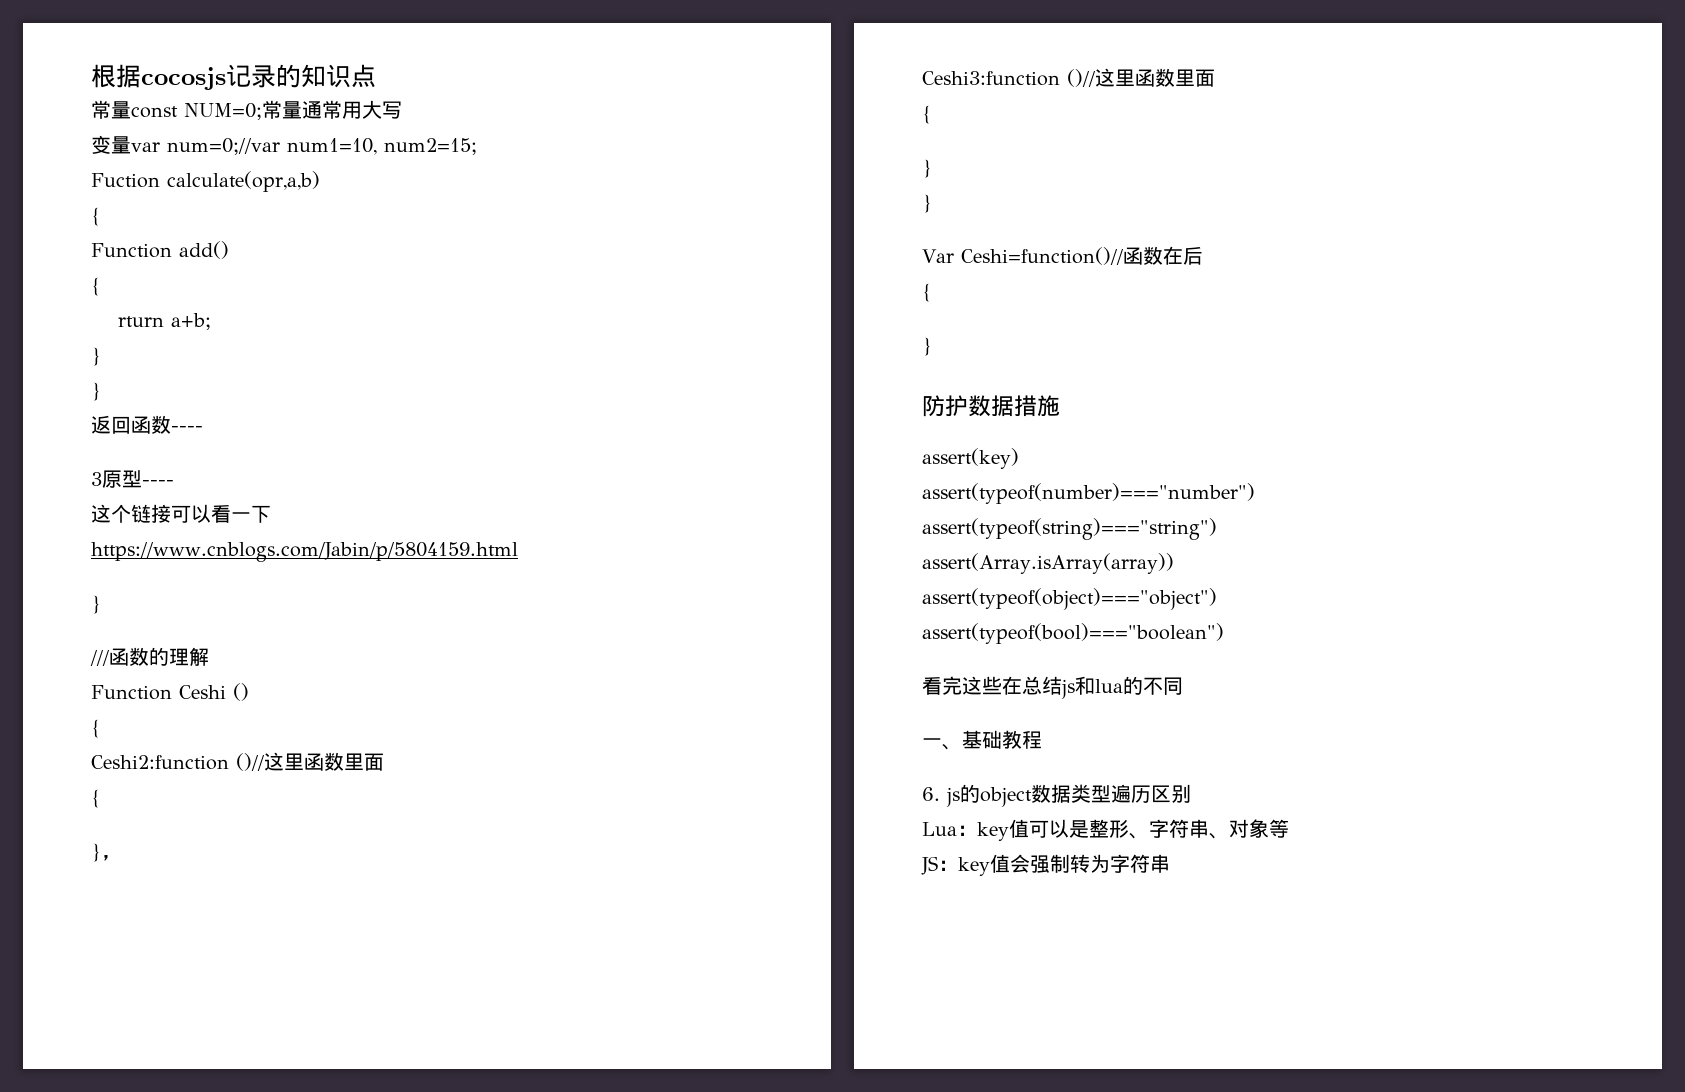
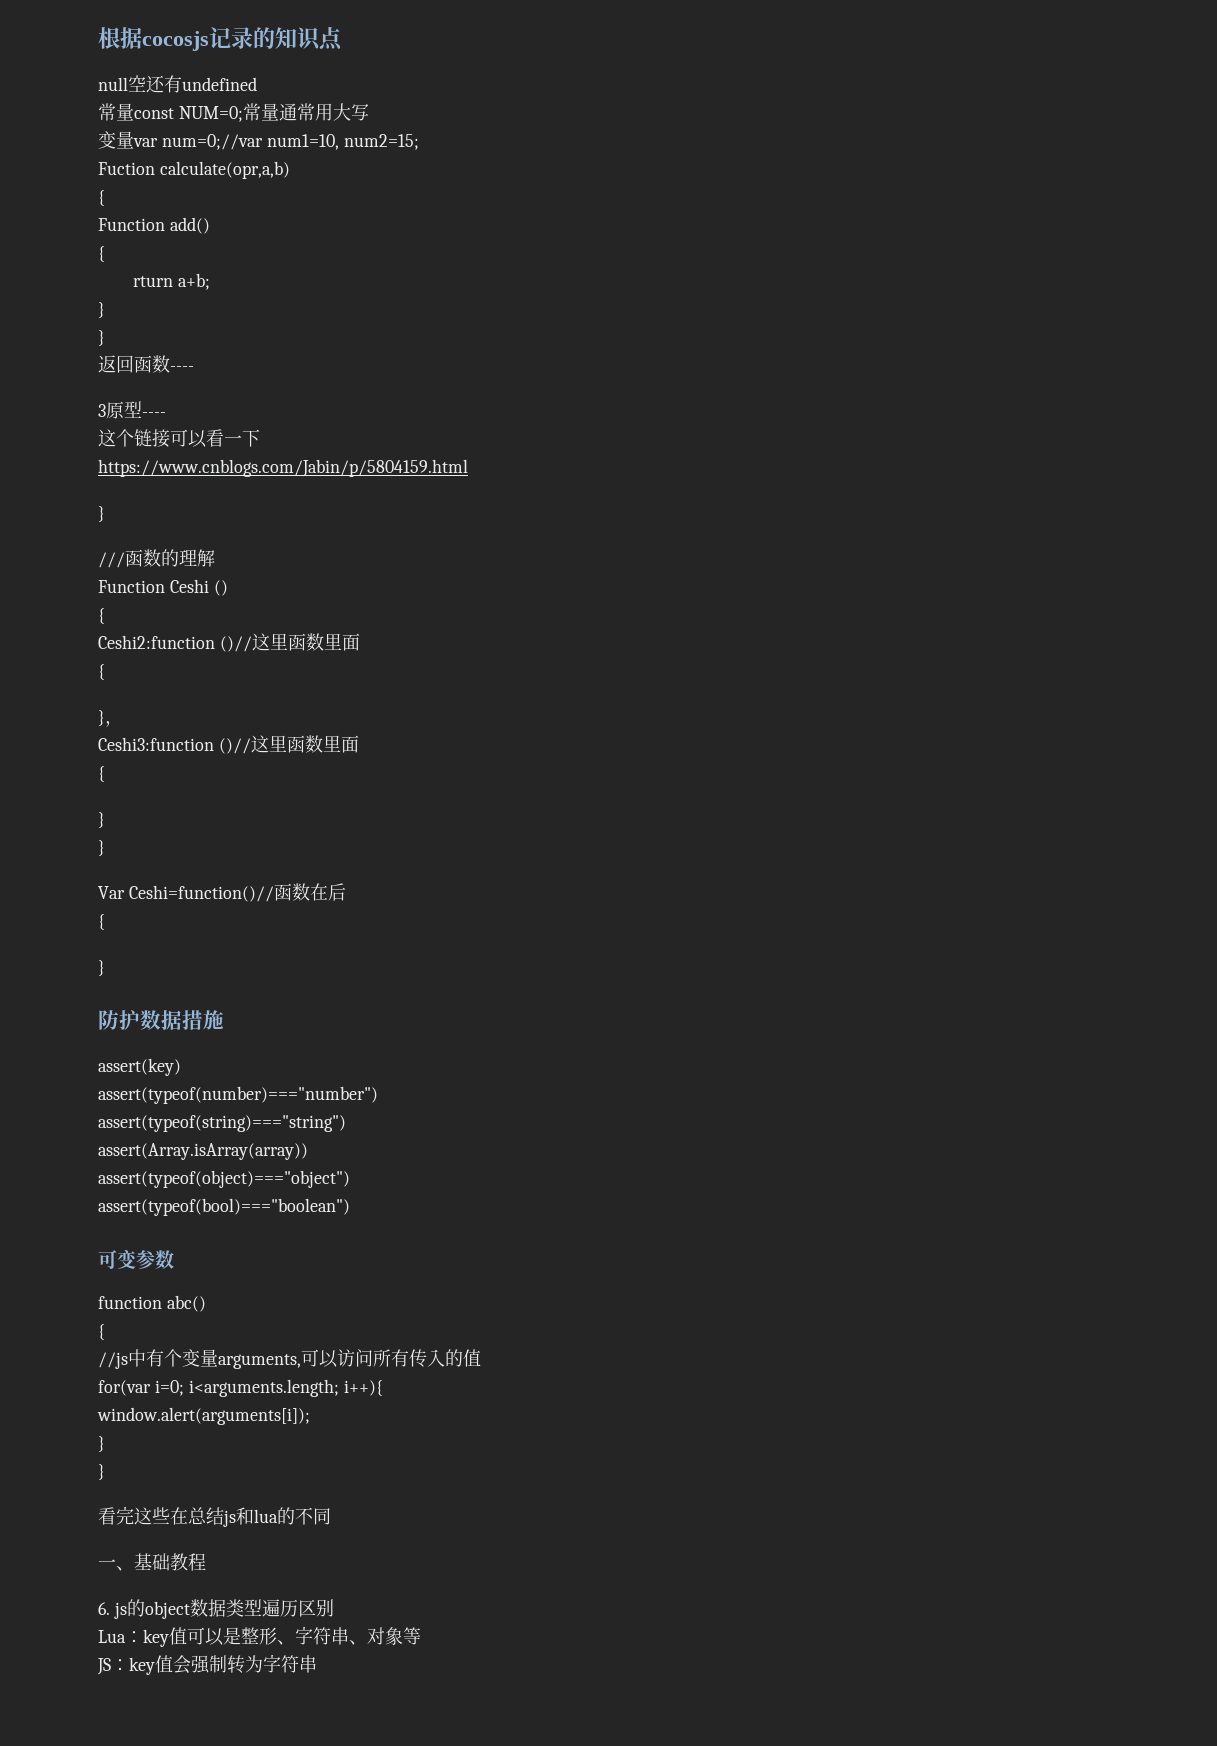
(376, 76) none -> [98,75,257,93] // null空还有undefined
(1224, 633) none -> [98,1249,174,1269] [98,1295,206,1312] [98,1324,105,1340] [98,1349,481,1369] [98,1379,383,1397] [97,1407,310,1425] [98,1436,105,1452] [98,1464,105,1480] // 可变参数 // function abc() // { // //js中有个变量arguments,可以访问所有传入的值 // for(var i=0; i<arguments.length; i++){ // window.alert(arguments[i]); // } // }

